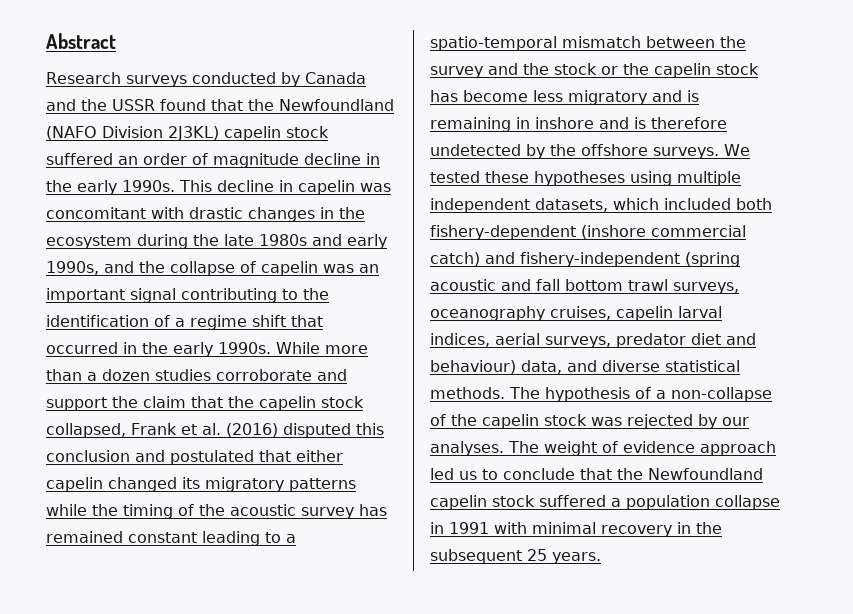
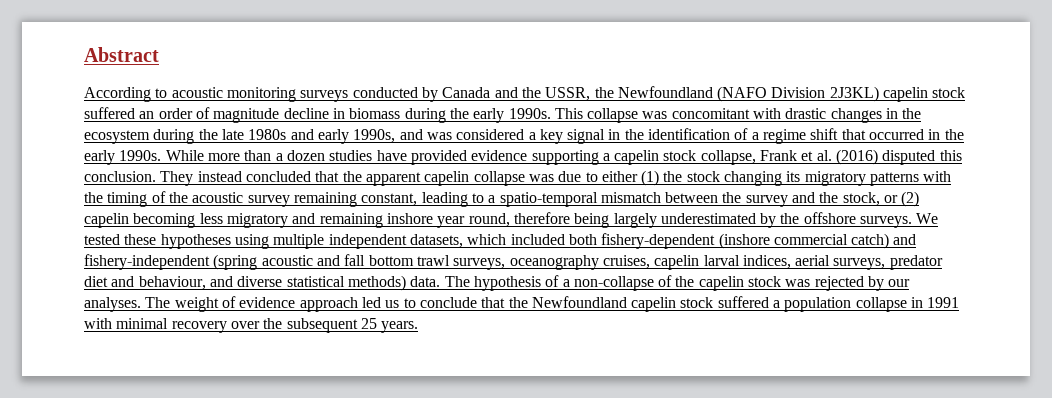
[46,72,121,84] Research -> [84,87,296,102] According to acoustic monitoring
[112,99,243,111] USSR found that -> [545,87,591,101] USSR,
(380, 159) none -> [349,108,446,123] biomass during
[217,180,355,195] decline in capelin -> [587,108,639,123] collapse
[139,261,379,276] [46,288,298,303] the collapse of capelin was an important signal contributing to -> [426,129,621,144] was considered a key signal in
[216,369,347,381] [46,396,364,411] [46,423,126,438] corroborate and support the claim that the capelin stock collapsed, -> [376,150,756,165] have provided evidence supporting a capelin stock collapse,
[46,450,343,465] [46,477,177,492] conclusion and postulated that either capelin changed -> [84,170,783,186] conclusion. They instead concluded that the apparent capelin collapse was due to either (1) the stock changing
[46,504,87,516] while -> [923,171,952,182] with
[359,504,387,516] [46,531,197,543] has remained constant -> [293,192,418,207] remaining constant,
[554,63,759,78] [430,90,699,105] [430,117,727,132] [430,144,521,156] stock or the capelin stock has become less migratory and is remaining in inshore and is therefore undetected -> [842,191,920,207] [84,212,756,228] stock, or (2) capelin becoming less migratory and remaining inshore year round, therefore being largely underestimated
[430,360,562,374] behaviour) data, -> [138,276,206,290] behaviour,
[430,387,505,399] methods. -> [347,275,441,291] methods) data.
[677,522,691,534] in -> [230,321,260,329] over

